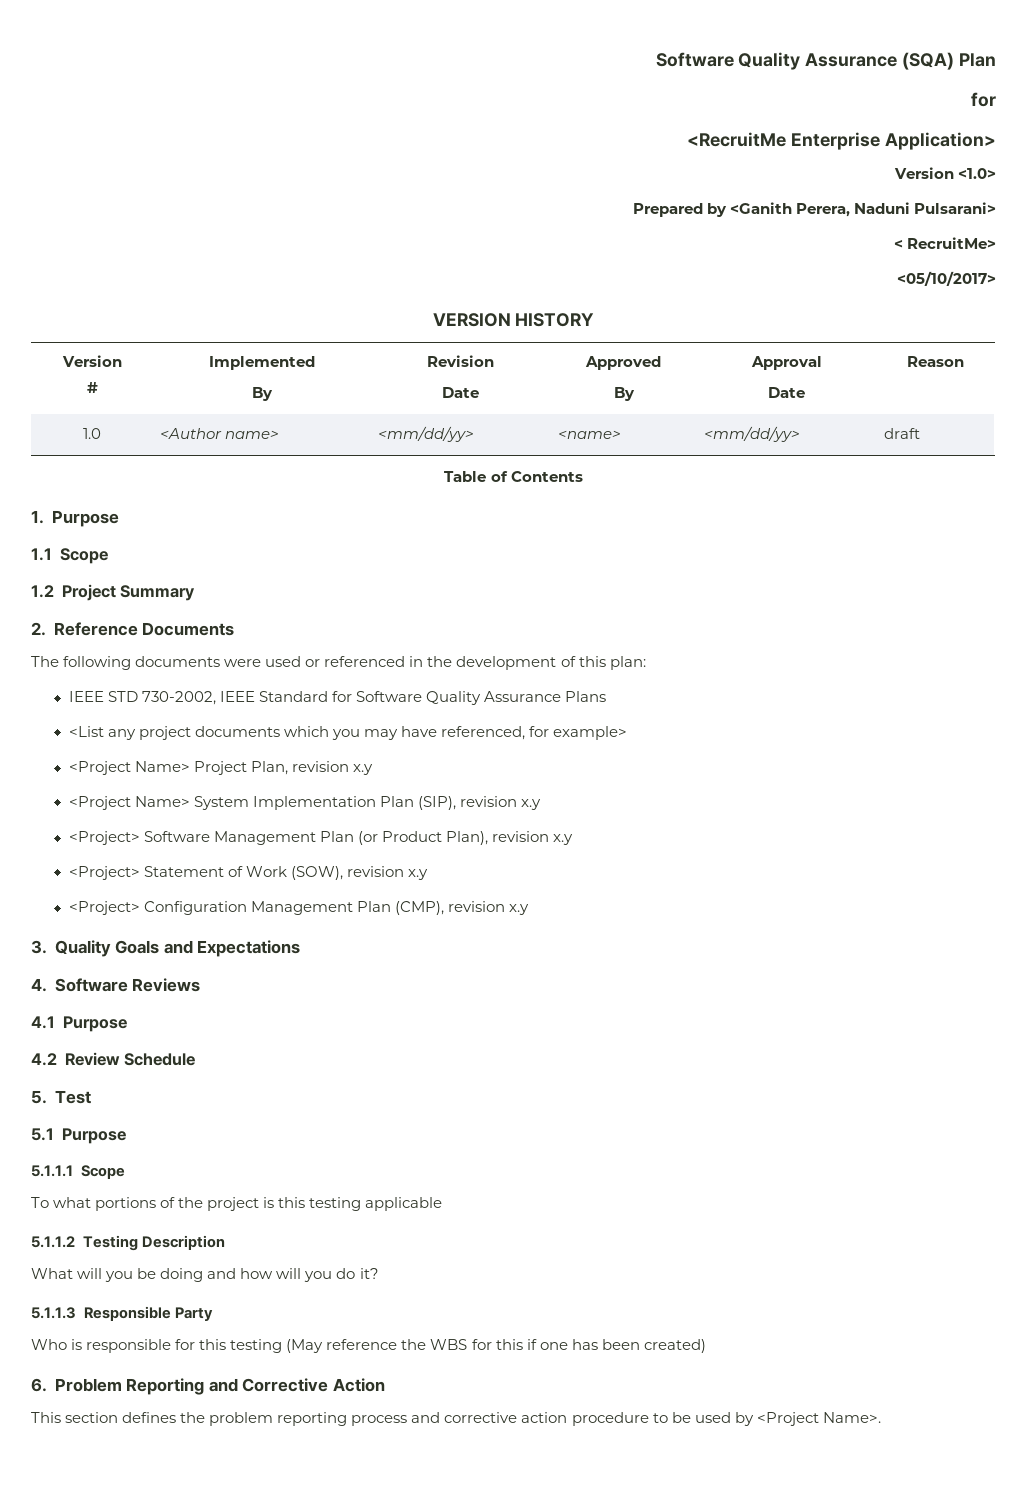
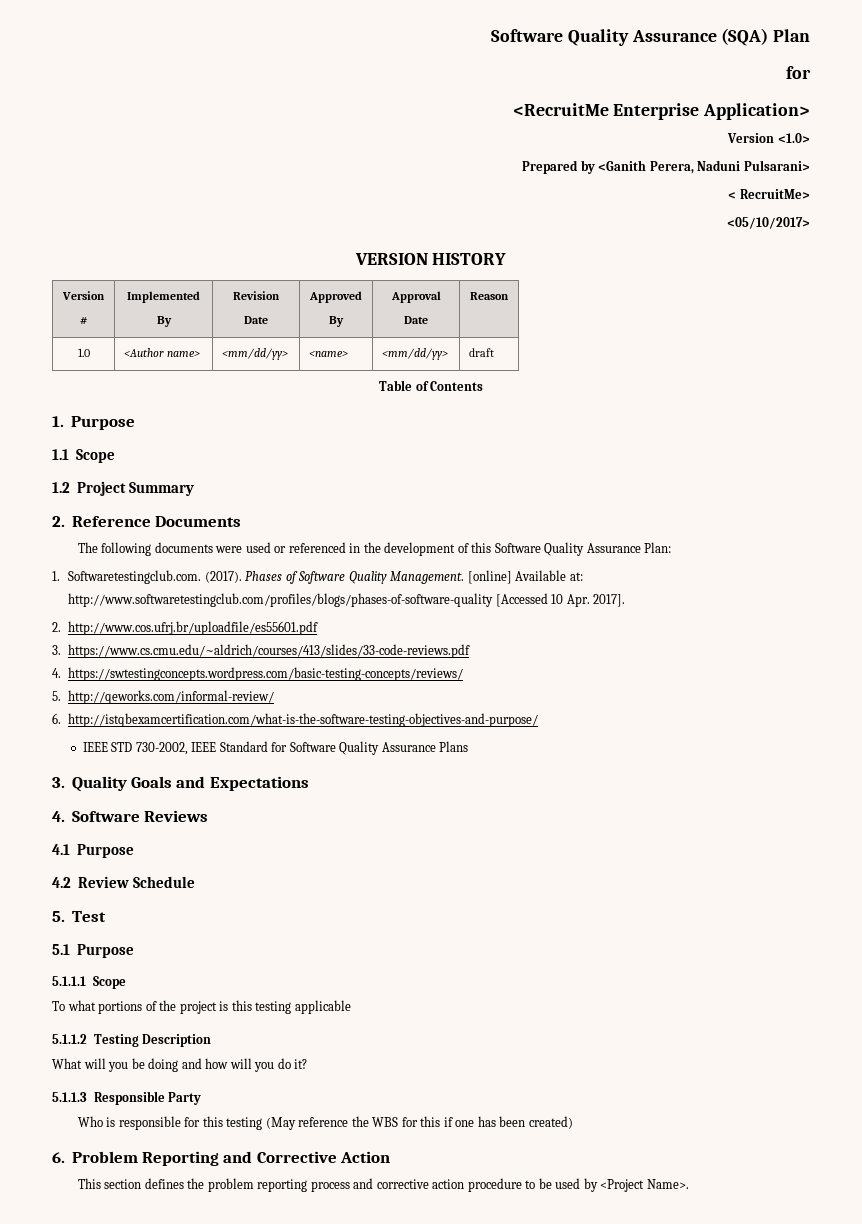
[609,656,646,670] plan: -> [494,542,672,556] [52,570,583,584] [68,593,626,607] [52,621,319,635] [52,644,471,658] [52,667,464,681] [52,690,275,704] [52,713,539,727] Software Quality Assurance Plan: // 1. Softwaretestingclub.com. (2017). Phases of Software Quality Management. [online] Available at: http://www.softwaretestingclub.com/profiles/blogs/phases-of-software-quality [Accessed 10 Apr. 2017]. // 2. http://www.cos.ufrj.br/uploadfile/es55601.pdf // 3. https://www.cs.cmu.edu/~aldrich/courses/413/slides/33-code-reviews.pdf // 4. https://swtestingconcepts.wordpress.com/basic-testing-concepts/reviews/ // 5. http://qeworks.com/informal-review/ // 6. http://istqbexamcertification.com/what-is-the-software-testing-objectives-and-purpose/
[68,726,628,740] [68,761,374,775] [68,796,542,810] [68,831,574,845] [68,866,429,880] [68,901,530,915] // <List any project documents which you may have referenced, for example> // <Project Name> Project Plan, revision x.y // <Project Name> System Implementation Plan (SIP), revision x.y // <Project> Software Management Plan (or Product Plan), revision x.y // <Project> Statement of Work (SOW), revision x.y // <Project> Configuration Management Plan (CMP), revision x.y -> (469, 746) none

